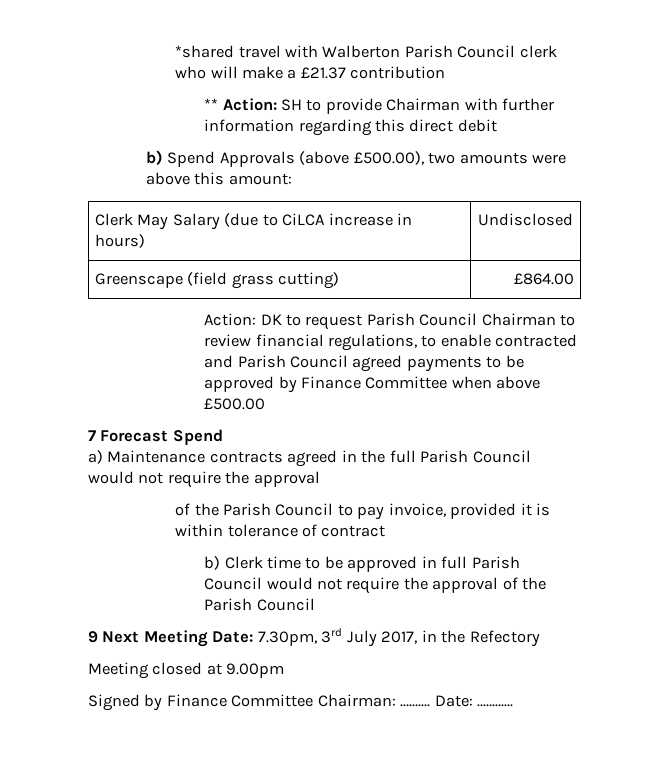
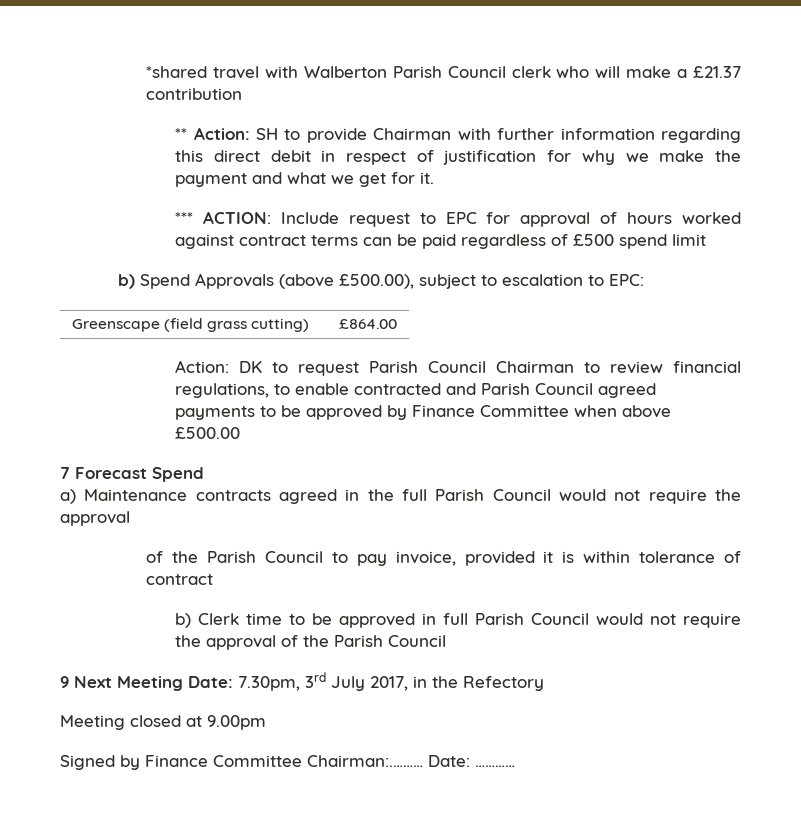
(497, 125) none -> [321,150,741,165] [175,172,435,187] [175,211,741,227] [175,234,707,249] in respect of justification for why we make the payment and what we get for it. // *** ACTION: Include request to EPC for approval of hours worked against contract terms can be paid regardless of £500 spend limit
[428,152,567,164] [146,172,292,185] [94,213,413,230] [94,234,145,248] [478,213,573,226] two amounts were above this amount: // Clerk May Salary (due to CiLCA increase in hours) | Undisclosed -> [418,274,644,289] subject to escalation to EPC:
[317,694,431,707] Chairman: .……… -> [307,755,423,767] Chairman:.………

